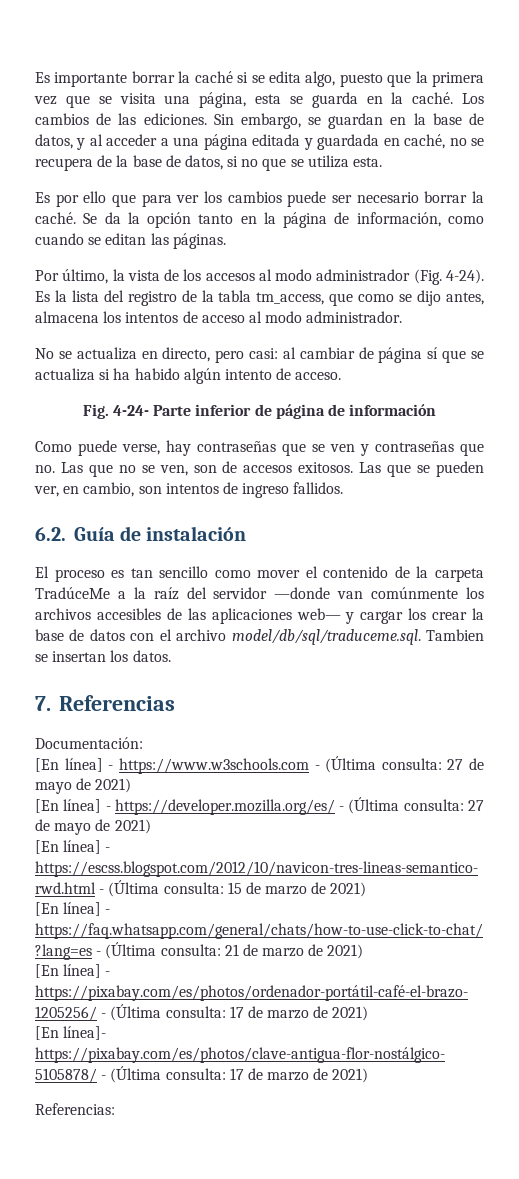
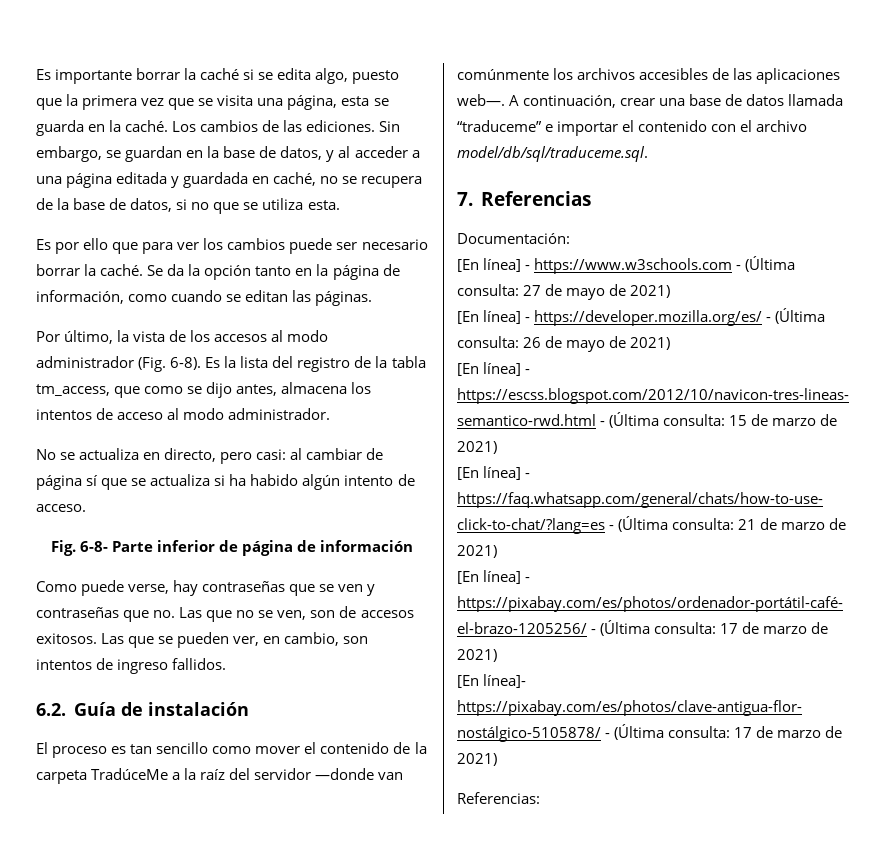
[445,269,484,284] 4-24). -> [170,357,202,370] 6-8).
[113,405,150,416] 4-24- -> [79,541,108,552] 6-8-
[296,608,484,624] [35,629,125,641] web— y cargar los crear la base de datos -> [457,94,844,108] [457,120,708,136] web—. A continuación, crear una base de datos llamada “traduceme” e importar el contenido
[426,629,484,641] [35,650,171,662] Tambien se insertan los datos. -> (648, 154) none
[467,800,484,811] 27 -> [523,337,542,348] 26

